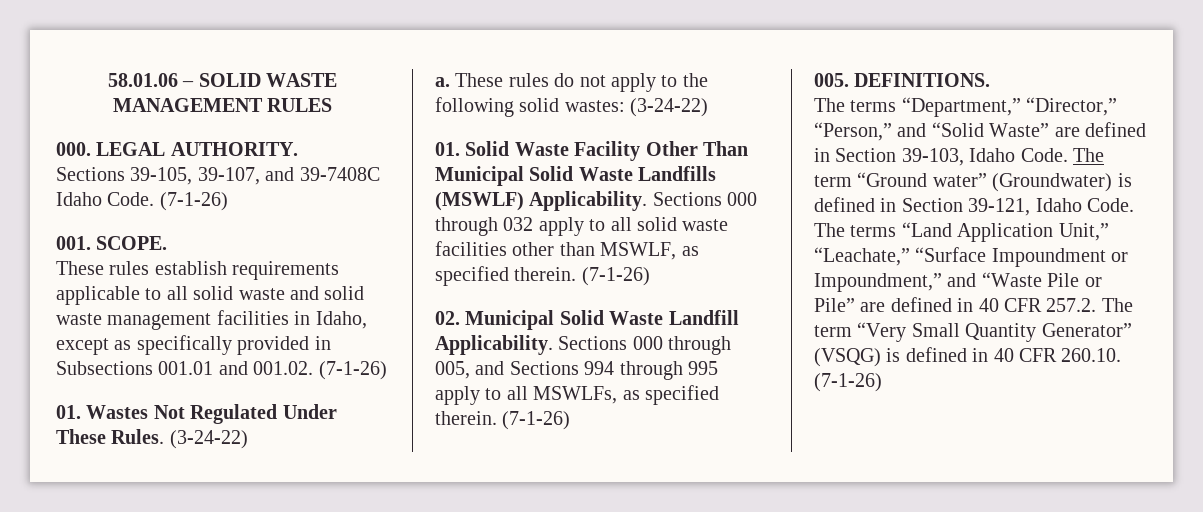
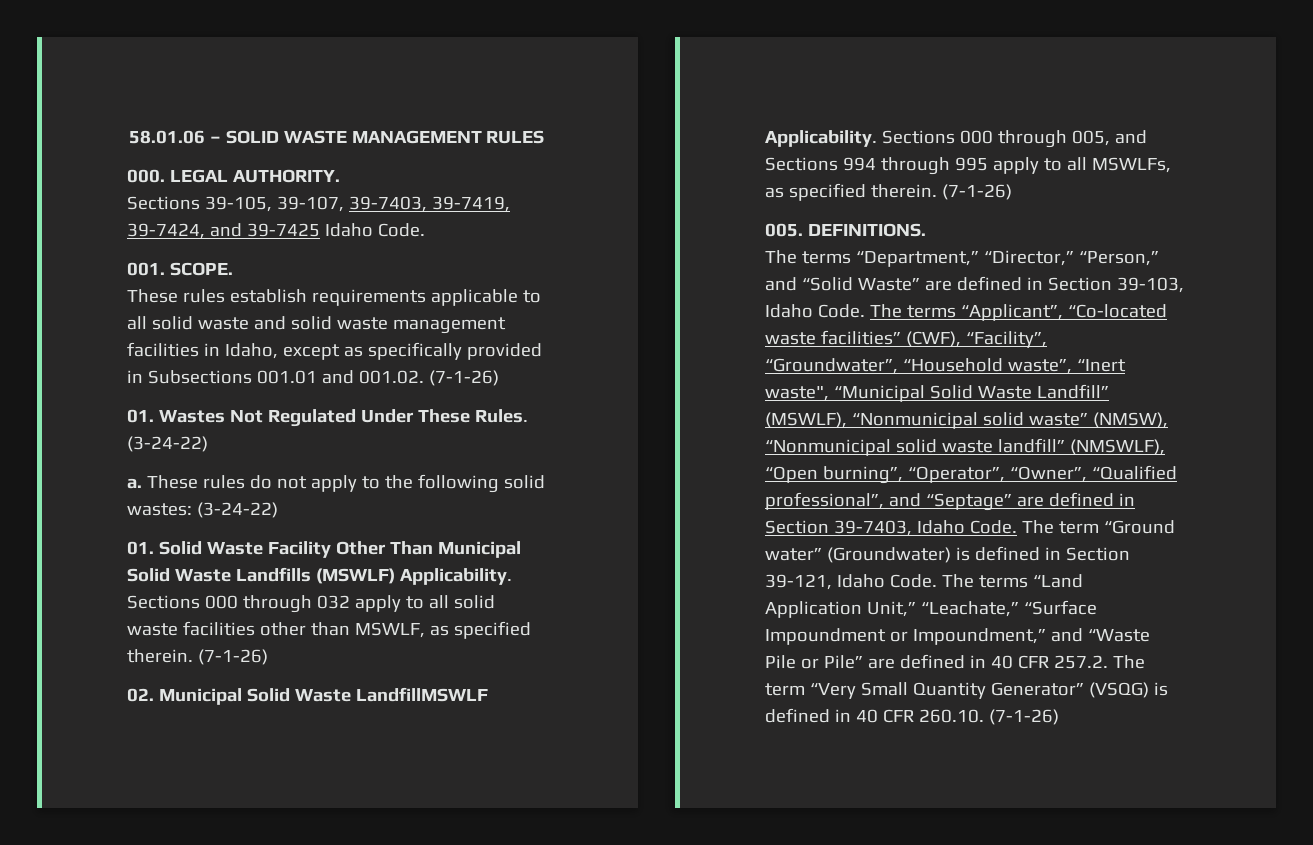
[265,167,380,181] [56,192,228,211] and 39-7408C Idaho Code. (7-1-26) -> [348,196,510,212] [127,223,425,239] 39-7403, 39-7419, 39-7424, and 39-7425 Idaho Code.
[668,310,739,325] Landfill -> [355,687,488,702] LandfillMSWLF
(1104, 155) none -> [906,304,1167,321] [765,330,1047,348] [765,358,1126,374] [765,384,1109,402] [765,412,1168,429] [765,438,1165,456] [765,465,1177,484] [765,492,1135,511] [765,520,1054,536] terms “Applicant”, “Co-located waste facilities” (CWF), “Facility”, “Groundwater”, “Household waste”, “Inert waste", “Municipal Solid Waste Landfill” (MSWLF), “Nonmunicipal solid waste” (NMSW), “Nonmunicipal solid waste landfill” (NMSWLF), “Open burning”, “Operator”, “Owner”, “Qualified professional”, and “Septage” are defined in Section 39-7403, Idaho Code. The

